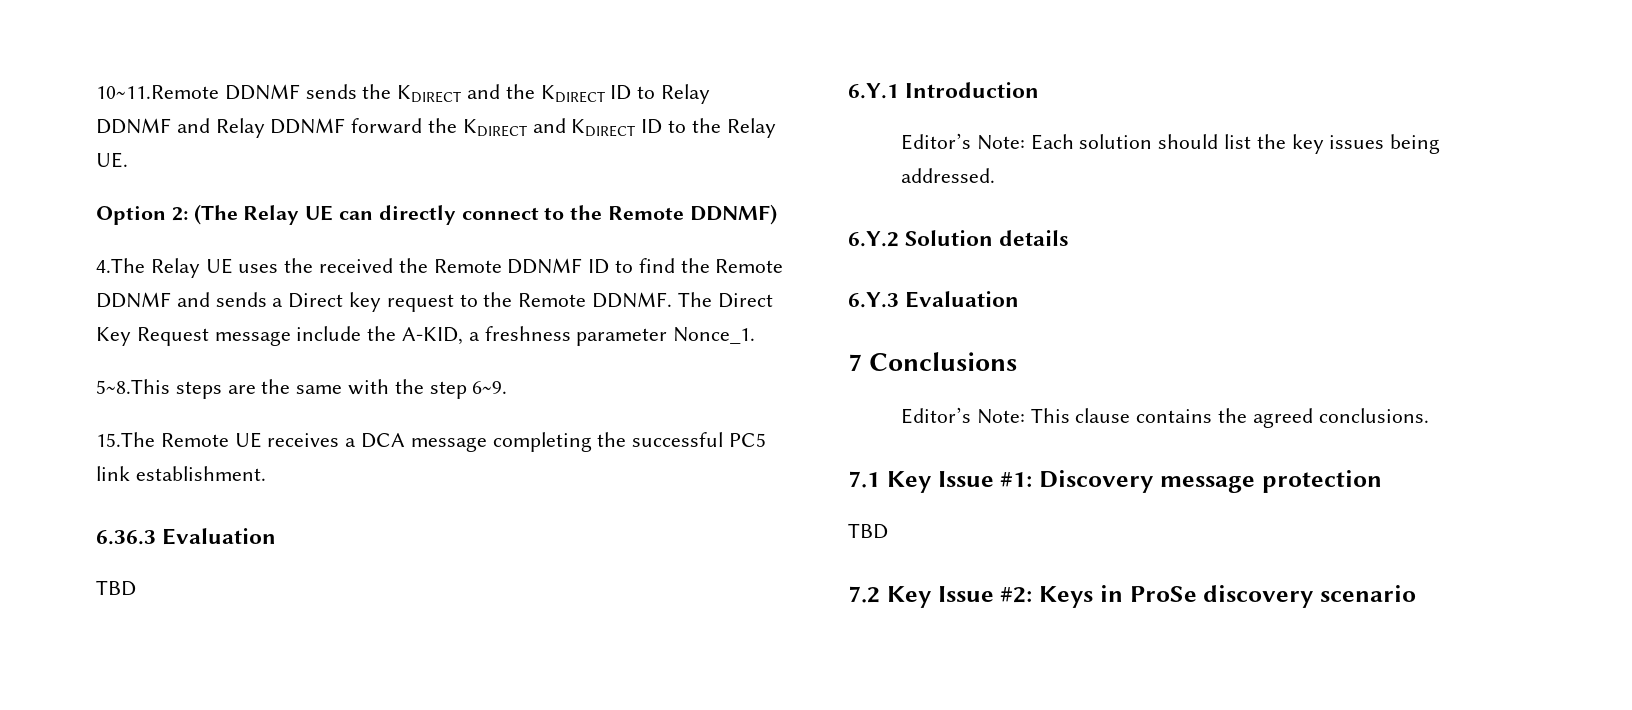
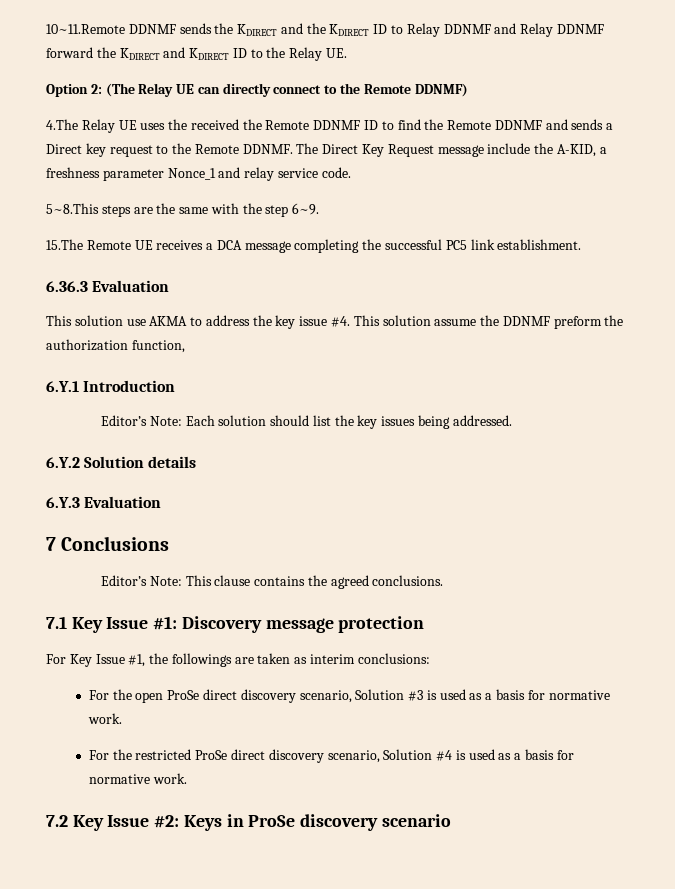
[673,327,756,344] Nonce_1. -> [167,167,351,181] Nonce_1 and relay service code.
[96,580,136,596] TBD -> [46,315,624,329] [46,339,185,353] This solution use AKMA to address the key issue #4. This solution assume the DDNMF preform the authorization function,
[848,523,888,539] TBD -> [46,653,430,667] [88,689,610,703] [87,713,122,724] [88,749,574,763] [88,773,187,784] For Key Issue #1, the followings are taken as interim conclusions: // For the open ProSe direct discovery scenario, Solution #3 is used as a basis for normative work. // For the restricted ProSe direct discovery scenario, Solution #4 is used as a basis for normative work.

